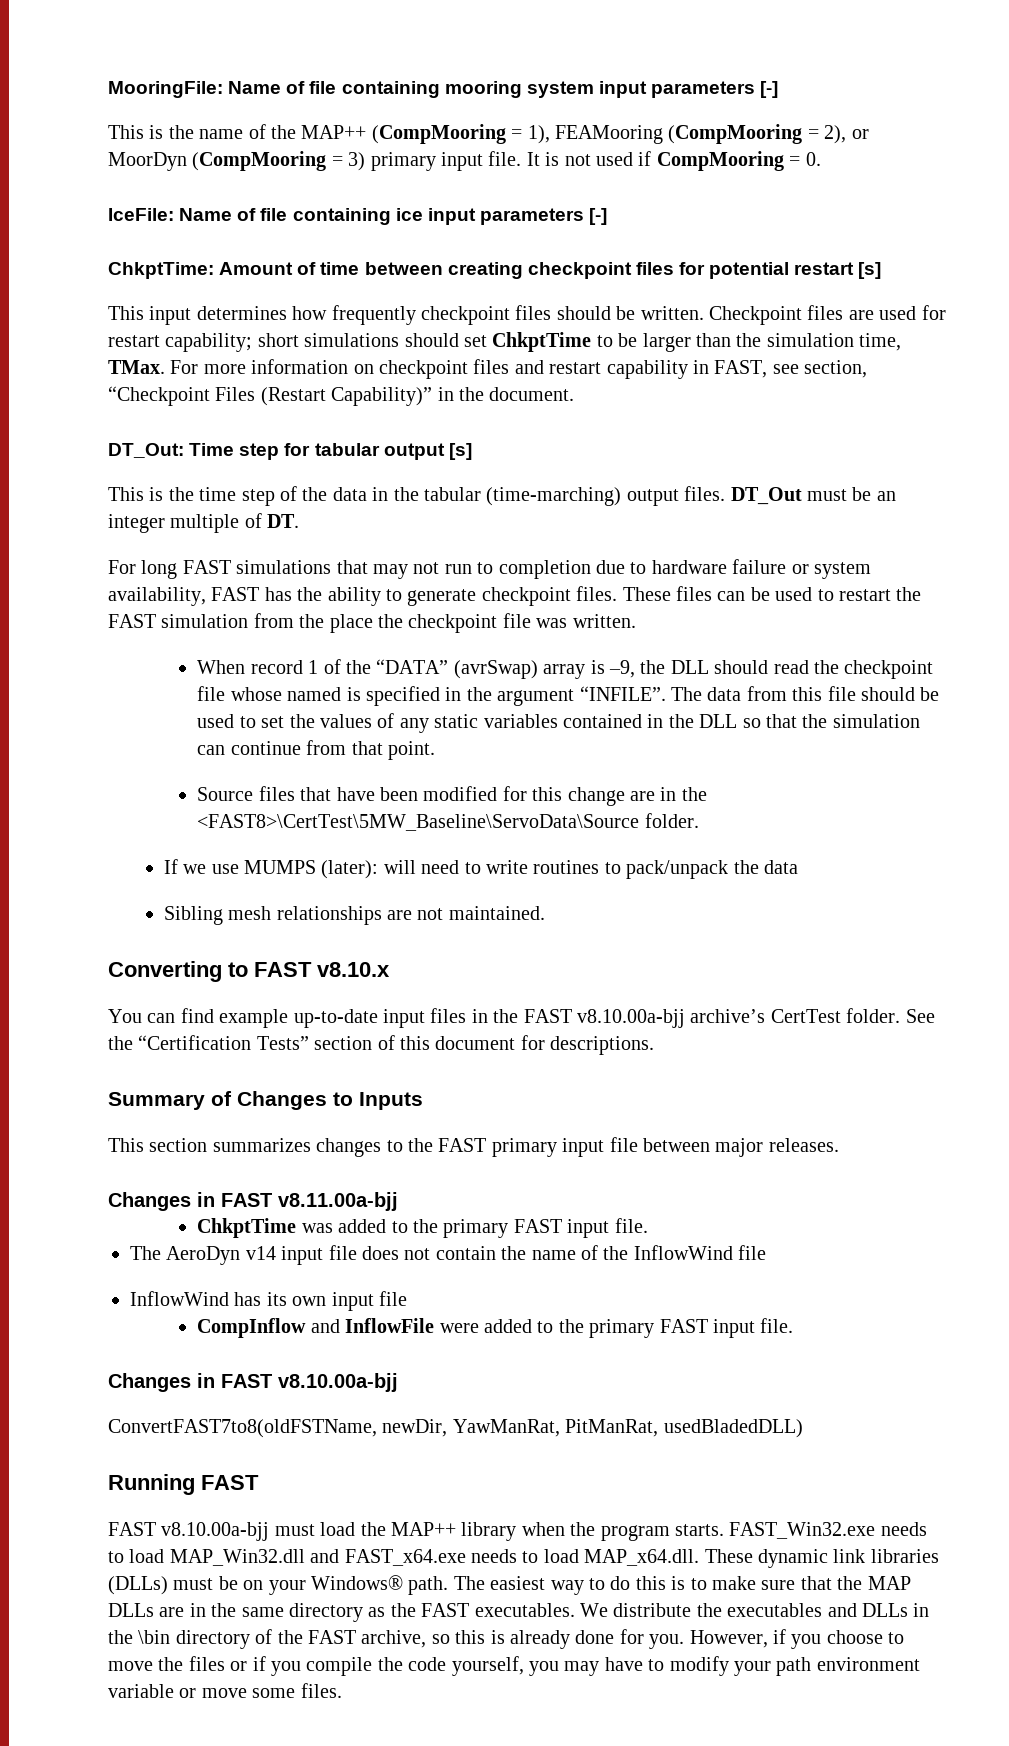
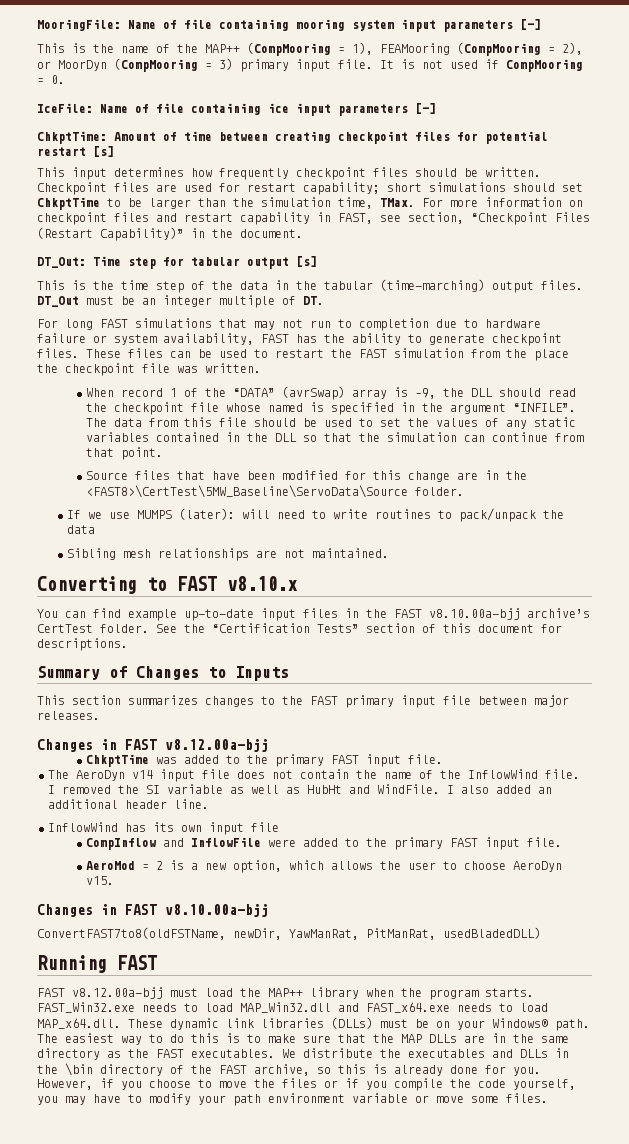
[278,1192,398,1211] v8.11.00a-bjj -> [165,739,269,752] v8.12.00a-bjj
[738,1245,767,1260] file -> [545,769,580,779] [48,784,552,794] [48,799,209,809] file. I removed the SI variable as well as HubHt and WindFile. I also added an additional header line.
(794, 1325) none -> [86,860,563,873] [86,876,115,885] // AeroMod = 2 is a new option, which allows the user to choose AeroDyn v15.
[161,1522,270,1541] v8.10.00a-bjj -> [72,987,163,999] v8.12.00a-bjj

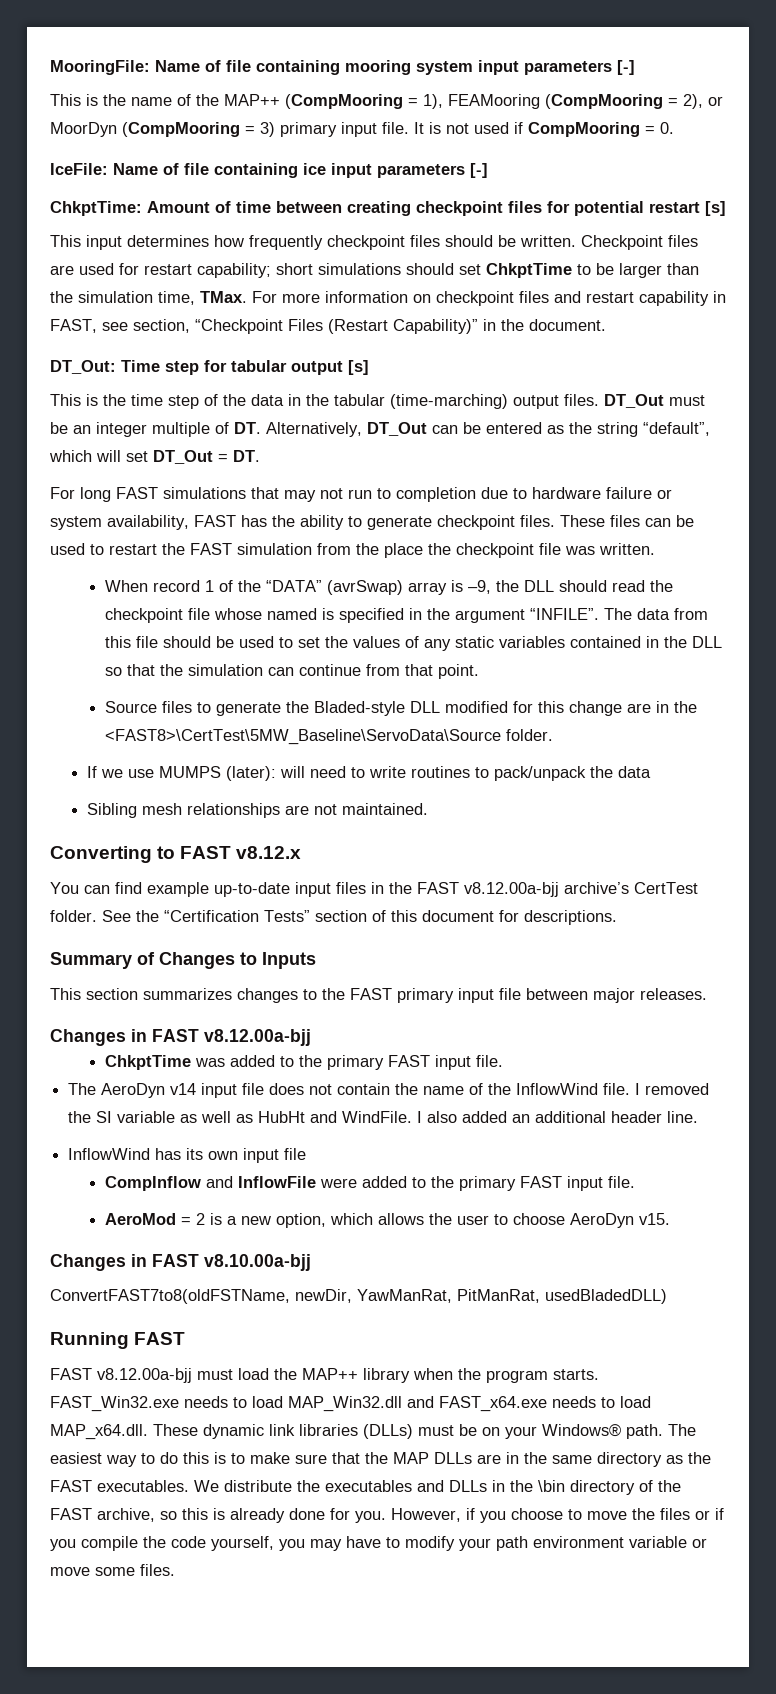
(324, 300) none -> [266,422,710,437] [49,450,260,464] Alternatively, DT_Out can be entered as the string “default”, which will set DT_Out = DT.
[177,471,276,480] that have been -> [197,701,441,716] to generate the Bladed-style DLL
[227,576,298,591] v8.10.x -> [236,846,302,859] v8.12.x
[429,608,520,620] v8.10.00a-bjj -> [464,882,559,897] v8.12.00a-bjj

